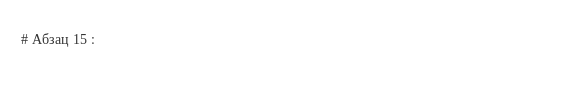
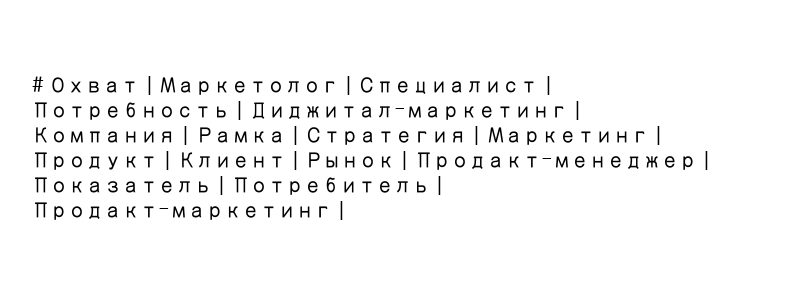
[32,33,95,47] Абзац 15 : -> [49,76,553,95] [32,101,582,120] [32,126,663,145] [32,151,711,170] [32,176,444,195] [32,201,347,220] Охват | Маркетолог | Специалист | Потребность | Диджитал-маркетинг | Компания | Рамка | Стратегия | Маркетинг | Продукт | Клиент | Рынок | Продакт-менеджер | Показатель | Потребитель | Продакт-маркетинг |

